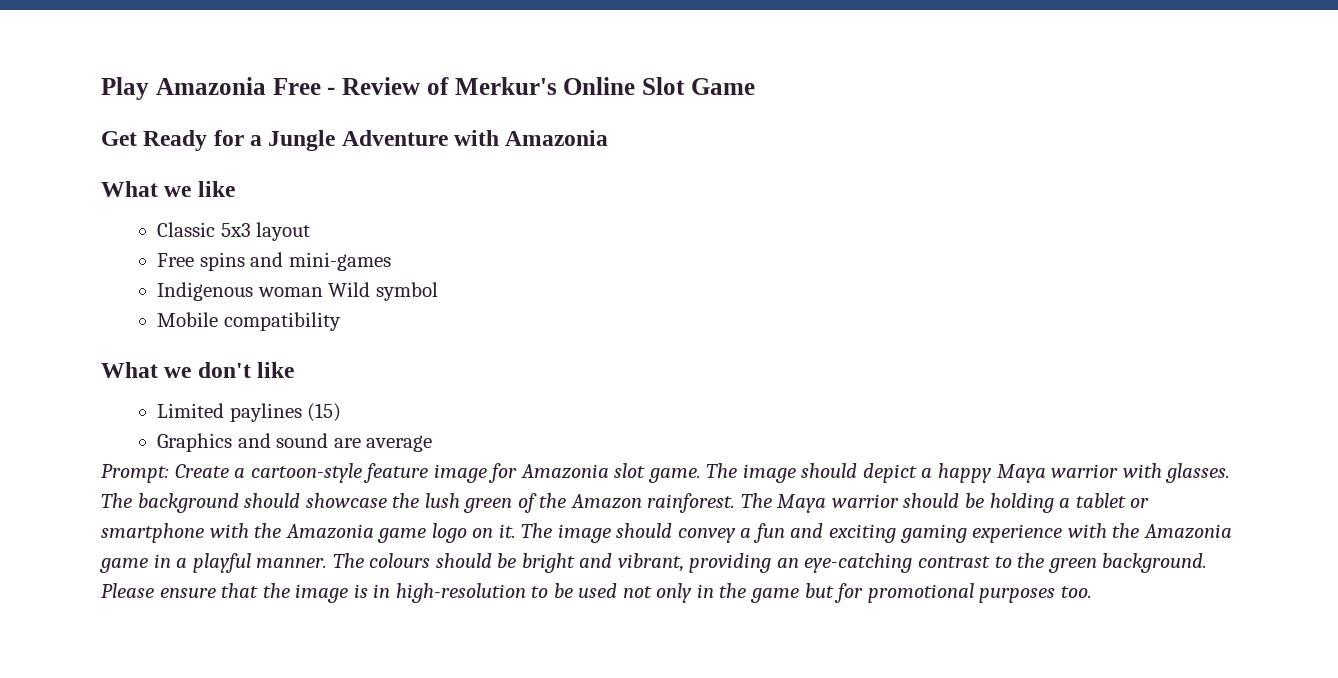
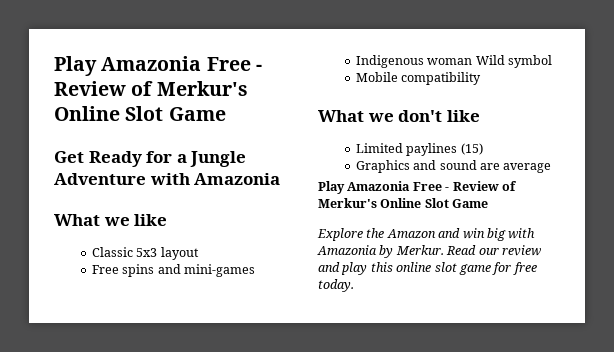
[101,463,1231,483] [101,493,1150,513] [101,523,1232,543] [99,553,1208,573] [101,583,1092,603] Prompt: Create a cartoon-style feature image for Amazonia slot game. The image should depict a happy Maya warrior with glasses. The background should showcase the lush green of the Amazon rainforest. The Maya warrior should be holding a tablet or smartphone with the Amazonia game logo on it. The image should convey a fun and exciting gaming experience with the Amazonia game in a playful manner. The colours should be bright and vibrant, providing an eye-catching contrast to the green background. Please ensure that the image is in high-resolution to be used not only in the game but for promotional purposes too. -> [318,181,517,194] [318,198,489,208] [317,228,536,241] [317,245,541,258] [318,262,537,275] [318,279,354,292] Play Amazonia Free - Review of Merkur's Online Slot Game // Explore the Amazon and win big with Amazonia by Merkur. Read our review and play this online slot game for free today.

